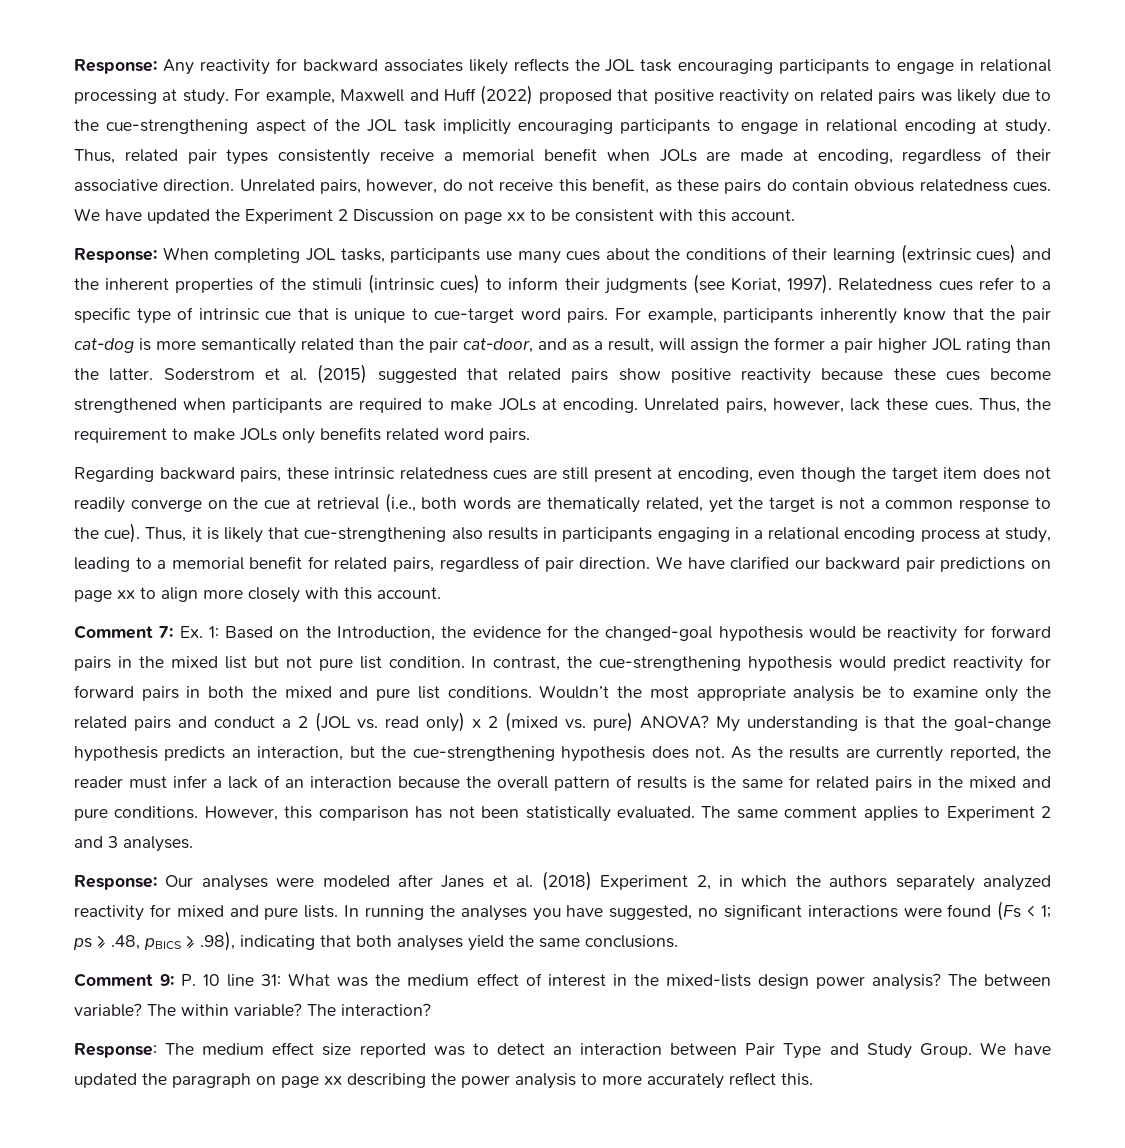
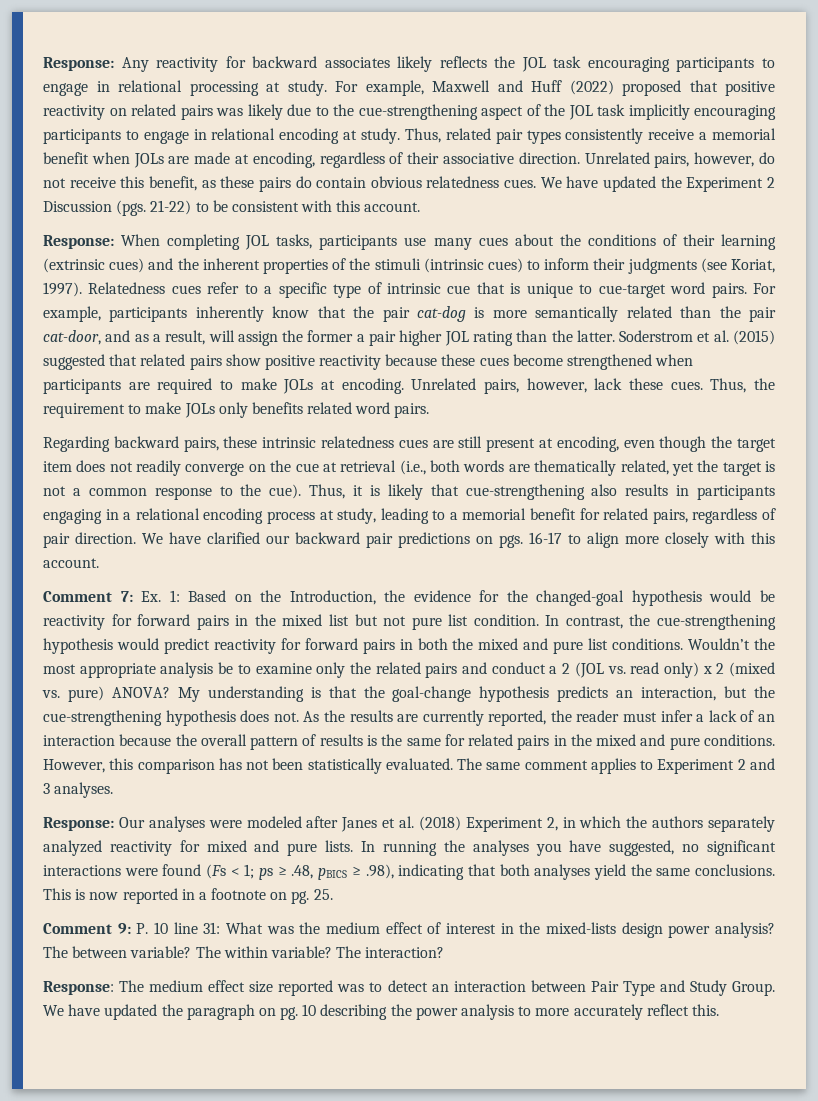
[439,212,525,224] on page xx -> [116,200,192,216] (pgs. 21-22)
[74,590,135,602] page xx -> [499,532,562,548] pgs. 16-17
(678, 941) none -> [43,888,333,904] This is now reported in a footnote on pg. 25.
[281,1076,342,1088] page xx -> [280,1004,317,1020] pg. 10

